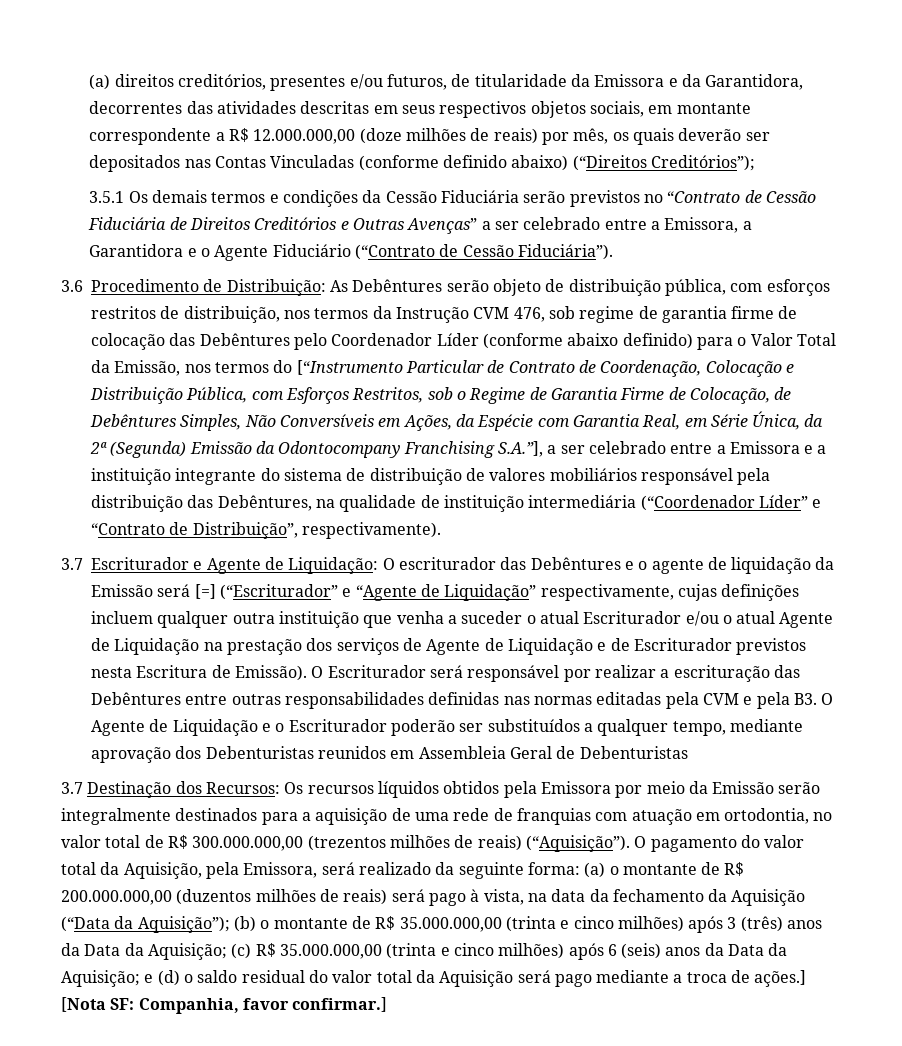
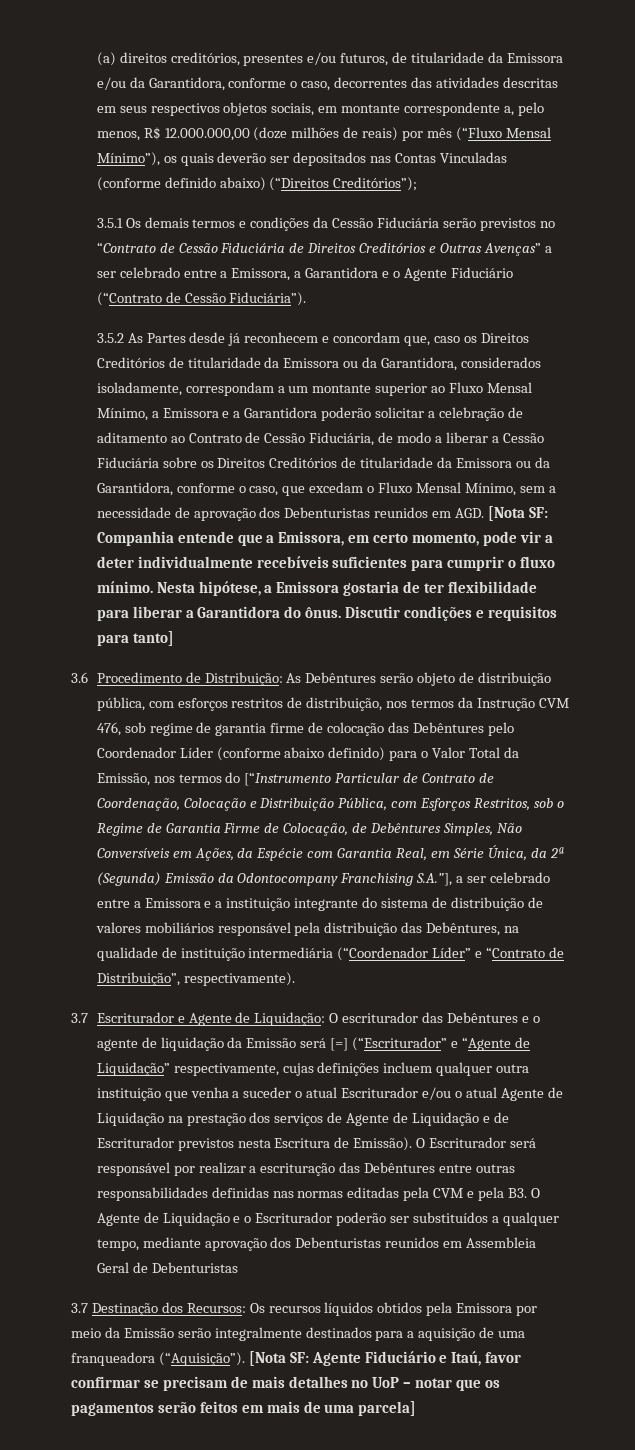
[668,74,804,90] e da Garantidora, -> [96,77,331,91] e/ou da Garantidora, conforme o caso,
[215,132,225,141] a -> [504,102,544,116] [96,131,140,141] a, pelo menos,
[573,128,609,144] mês, -> [427,127,551,141] [96,152,160,166] mês (“Fluxo Mensal Mínimo”),
(613, 252) none -> [96,332,529,346] [96,357,542,371] [96,382,533,396] [96,407,523,421] [96,432,544,446] [96,457,550,468] [96,482,556,496] [96,506,548,521] [96,531,553,546] [96,556,556,571] [96,581,538,596] [96,606,557,621] [96,631,174,646] // 3.5.2 As Partes desde já reconhecem e concordam que, caso os Direitos Creditórios de titularidade da Emissora ou da Garantidora, considerados isoladamente, correspondam a um montante superior ao Fluxo Mensal Mínimo, a Emissora e a Garantidora poderão solicitar a celebração de aditamento ao Contrato de Cessão Fiduciária, de modo a liberar a Cessão Fiduciária sobre os Direitos Creditórios de titularidade da Emissora ou da Garantidora, conforme o caso, que excedam o Fluxo Mensal Mínimo, sem a necessidade de aprovação dos Debenturistas reunidos em AGD. [Nota SF: Companhia entende que a Emissora, em certo momento, pode vir a deter individualmente recebíveis suficientes para cumprir o fluxo mínimo. Nesta hipótese, a Emissora gostaria de ter flexibilidade para liberar a Garantidora do ônus. Discutir condições e requisitos para tanto]
[453,808,833,825] [61,835,805,852] [61,862,745,879] [61,889,806,906] [61,916,823,933] [61,943,788,960] [61,970,807,987] [61,997,388,1014] rede de franquias com atuação em ortodontia, no valor total de R$ 300.000.000,00 (trezentos milhões de reais) (“Aquisição”). O pagamento do valor total da Aquisição, pela Emissora, será realizado da seguinte forma: (a) o montante de R$ 200.000.000,00 (duzentos milhões de reais) será pago à vista, na data da fechamento da Aquisição (“Data da Aquisição”); (b) o montante de R$ 35.000.000,00 (trinta e cinco milhões) após 3 (três) anos da Data da Aquisição; (c) R$ 35.000.000,00 (trinta e cinco milhões) após 6 (seis) anos da Data da Aquisição; e (d) o saldo residual do valor total da Aquisição será pago mediante a troca de ações.] [Nota SF: Companhia, favor confirmar.] -> [71,1351,522,1366] [71,1376,501,1391] [71,1401,417,1416] franqueadora (“Aquisição”). [Nota SF: Agente Fiduciário e Itaú, favor confirmar se precisam de mais detalhes no UoP – notar que os pagamentos serão feitos em mais de uma parcela]

